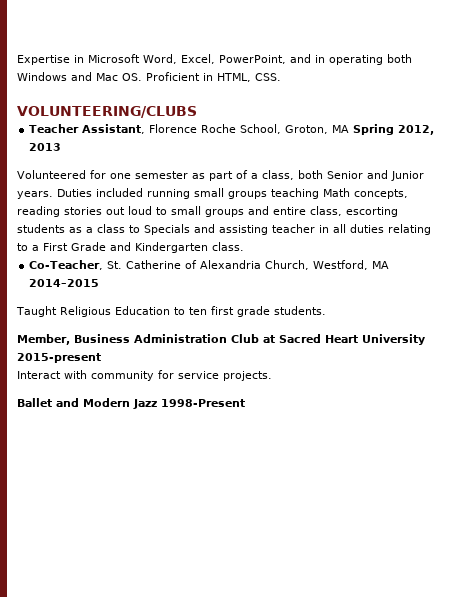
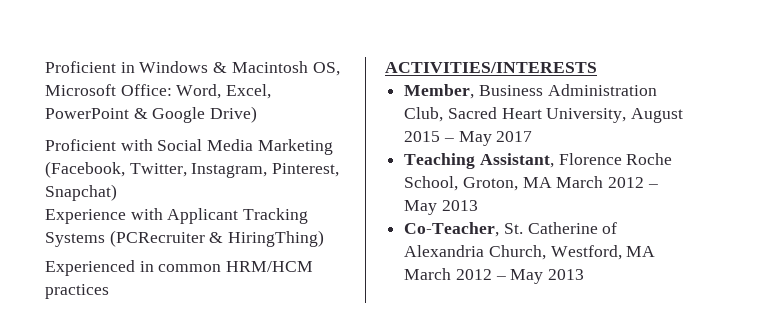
[17,54,412,65] [17,72,281,82] [17,106,197,118] [29,124,80,133] Expertise in Microsoft Word, Excel, PowerPoint, and in operating both Windows and Mac OS. Proficient in HTML, CSS. // VOLUNTEERING/CLUBS // Teacher -> [45,61,340,76] [45,84,272,99] [45,106,258,123] [45,139,333,155] [45,161,340,178] [45,184,117,201] [45,208,309,224] [45,230,325,247] [45,260,314,276] [45,284,109,299] [385,62,597,73] [404,84,657,99] [404,107,684,123] [404,131,533,146] [404,153,476,169] Proficient in Windows & Macintosh OS, Microsoft Office: Word, Excel, PowerPoint & Google Drive) // Proficient with Social Media Marketing (Facebook, Twitter, Instagram, Pinterest, Snapchat) // Experience with Applicant Tracking Systems (PCRecruiter & HiringThing) // Experienced in common HRM/HCM practices // ACTIVITIES/INTERESTS // Member, Business Administration Club, Sacred Heart University, August 2015 – May 2017 // Teaching
[353,124,435,135] [29,143,62,151] [17,170,424,181] [17,188,408,199] [17,206,398,217] [17,224,431,235] [17,242,244,253] Spring 2012, 2013 // Volunteered for one semester as part of a class, both Senior and Junior years. Duties included running small groups teaching Math concepts, reading stories out loud to small groups and entire class, escorting students as a class to Specials and assisting teacher in all duties relating to a First Grade and Kindergarten class. -> [556,176,658,188] [404,200,478,215] March 2012 – May 2013
[29,279,100,287] [16,306,326,317] [17,334,425,345] [17,353,101,363] [17,370,272,381] [17,398,245,409] 2014–2015 // Taught Religious Education to ten first grade students. // Member, Business Administration Club at Sacred Heart University 2015-present // Interact with community for service projects. // Ballet and Modern Jazz 1998-Present -> [404,268,585,284] March 2012 – May 2013

